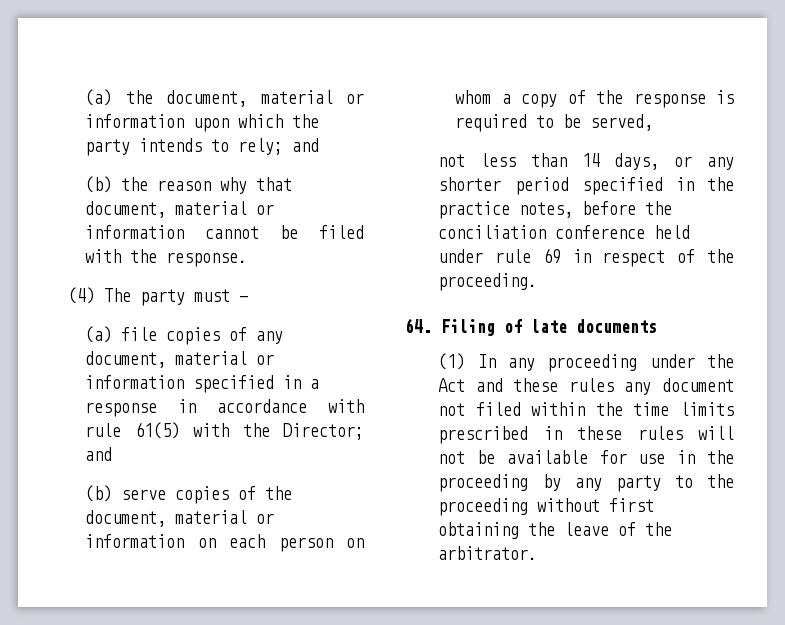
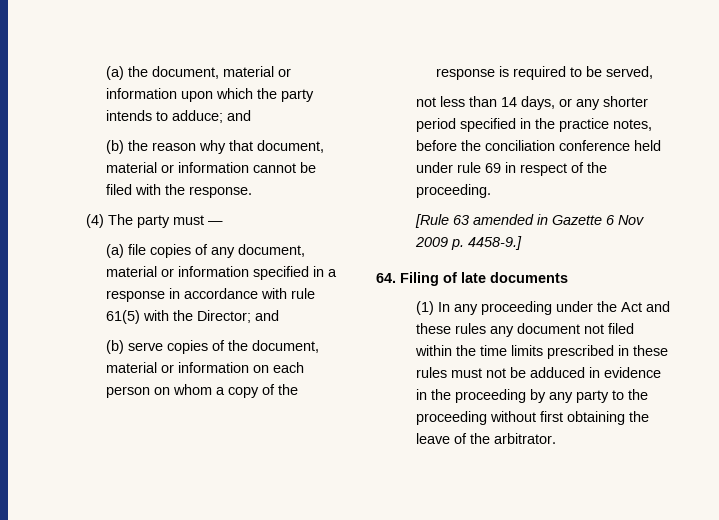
[238,138,284,155] rely; -> [171,110,223,123] adduce;
(538, 282) none -> [414,214,644,228] [414,236,522,250] // [Rule 63 amended in Gazette 6 Nov 2009 p. 4458-9.]
[698,426,734,440] will -> [450,368,482,378] must
[506,450,666,464] available for use -> [529,367,661,378] adduced in evidence

